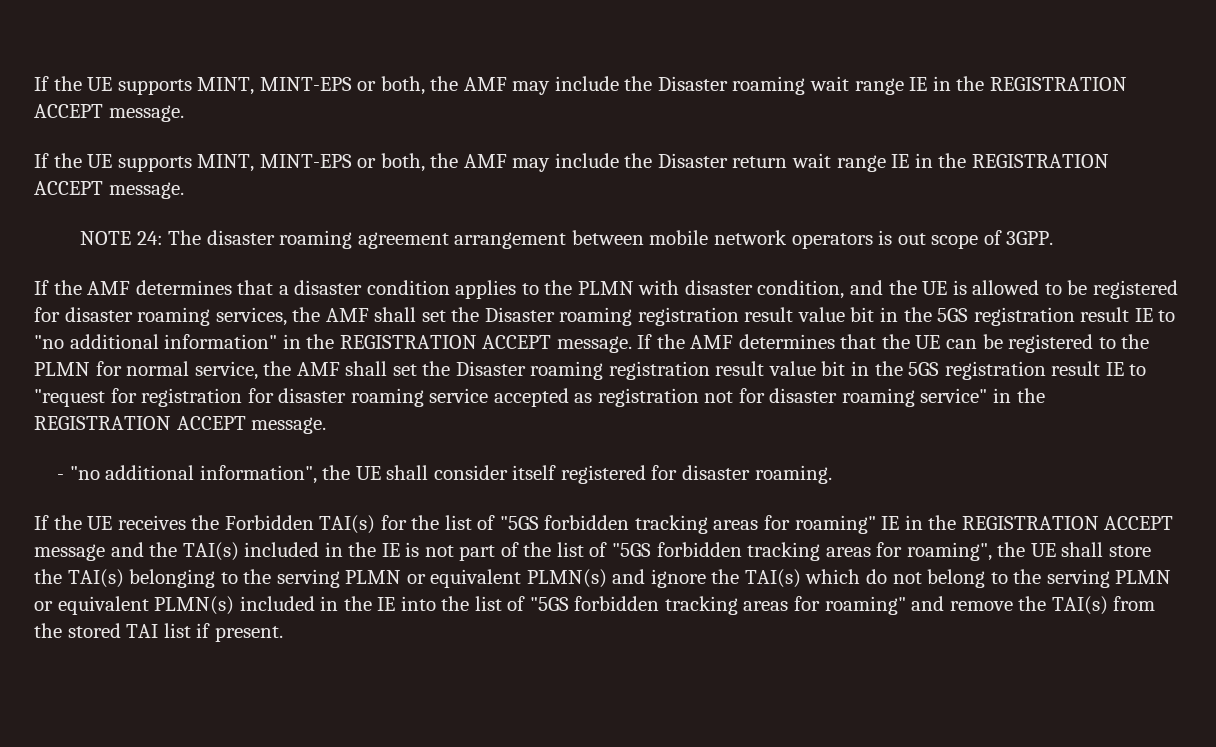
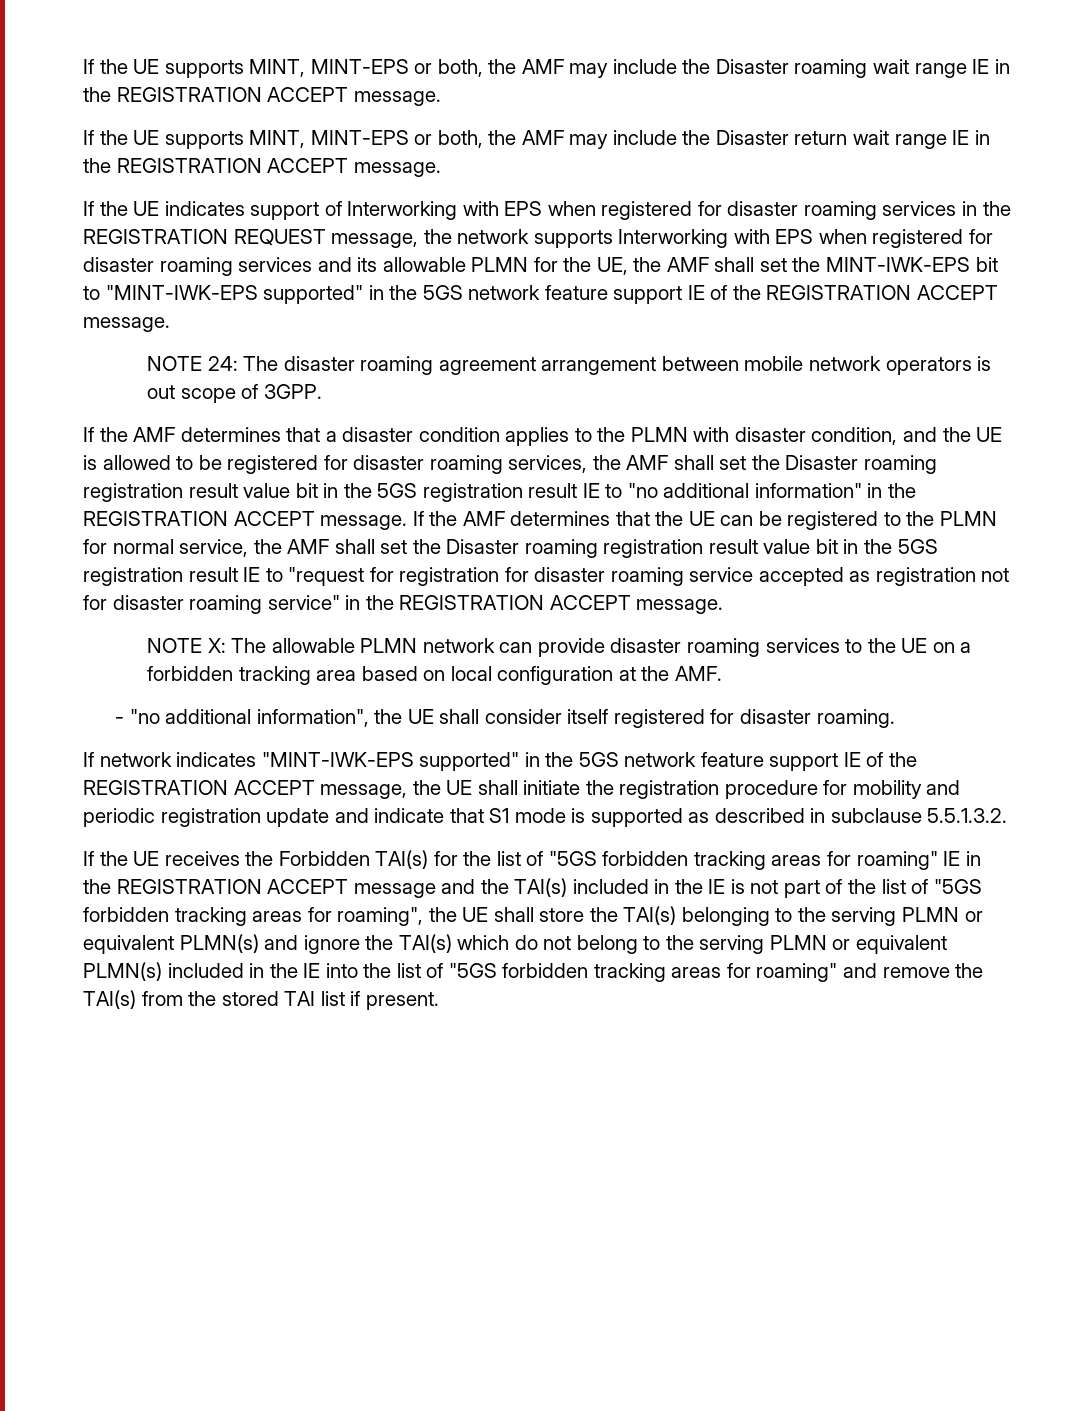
(184, 190) none -> [83,201,1011,220] [83,229,993,248] [83,257,998,276] [83,285,998,304] [83,317,170,332] // If the UE indicates support of Interworking with EPS when registered for disaster roaming services in the REGISTRATION REQUEST message, the network supports Interworking with EPS when registered for disaster roaming services and its allowable PLMN for the UE, the AMF shall set the MINT-IWK-EPS bit to "MINT-IWK-EPS supported" in the 5GS network feature support IE of the REGISTRATION ACCEPT message.
(327, 425) none -> [147,638,972,657] [147,666,722,685] // NOTE X: The allowable PLMN network can provide disaster roaming services to the UE on a forbidden tracking area based on local configuration at the AMF.
(832, 474) none -> [83,752,917,771] [83,780,961,799] [83,808,1008,827] // If network indicates "MINT-IWK-EPS supported" in the 5GS network feature support IE of the REGISTRATION ACCEPT message, the UE shall initiate the registration procedure for mobility and periodic registration update and indicate that S1 mode is supported as described in subclause 5.5.1.3.2.

